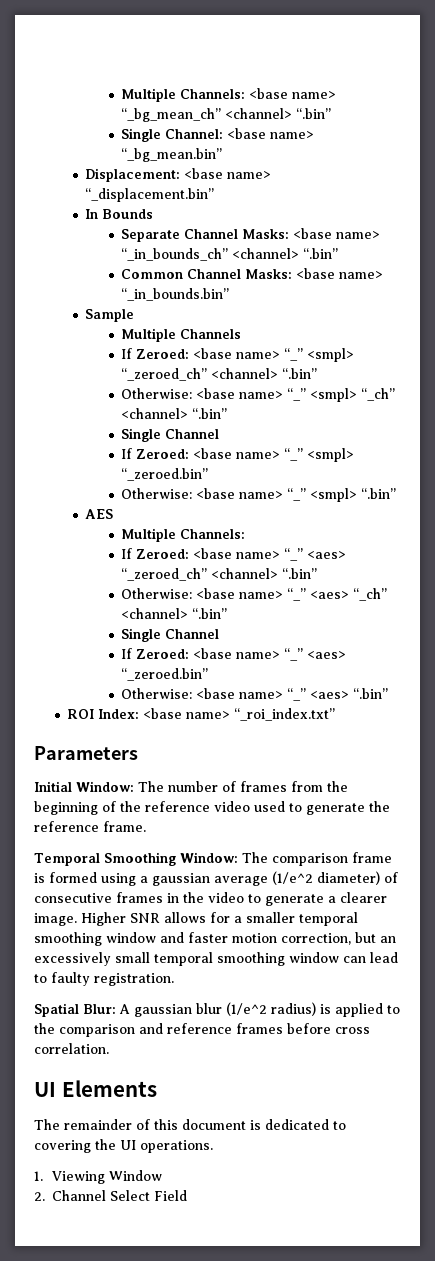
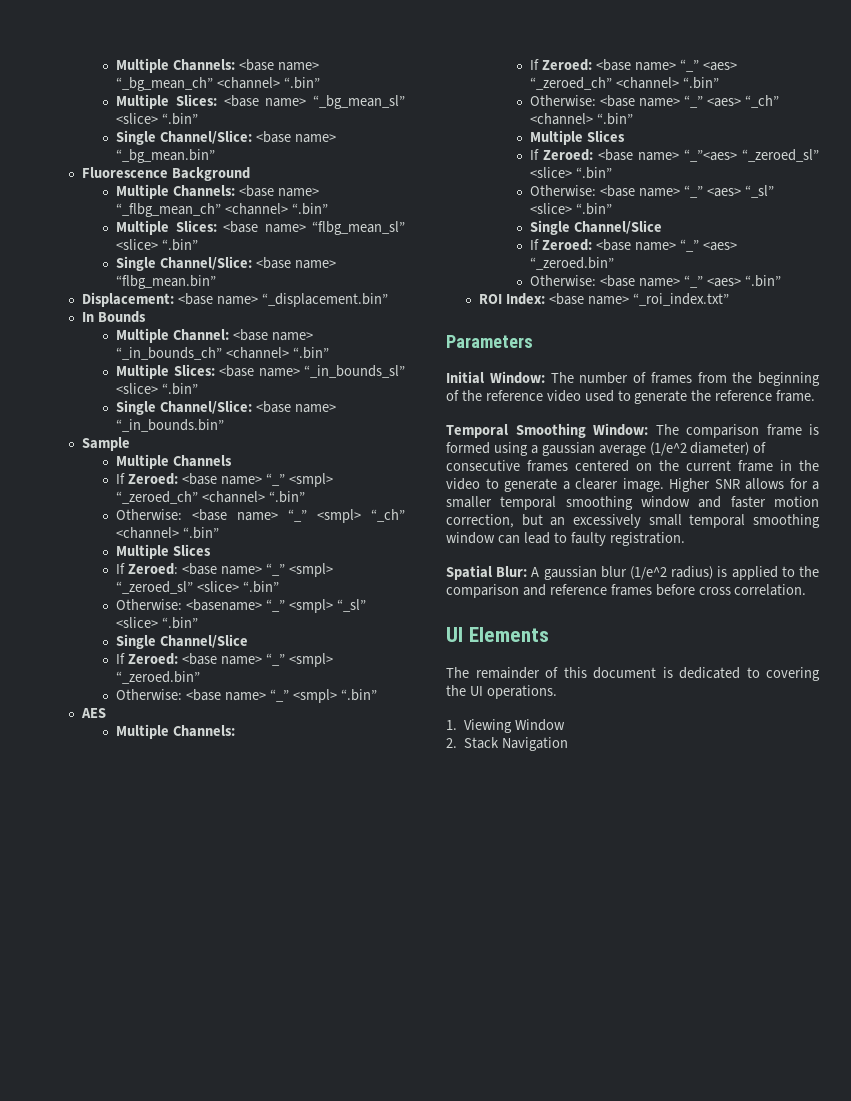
[121,128,224,142] // Single Channel: -> [116,94,405,109] [116,113,199,125] [116,130,253,145] // Multiple Slices: <base name> “_bg_mean_sl” <slice> “.bin” // Single Channel/Slice:
(223, 155) none -> [82,167,250,181] [116,184,319,199] [116,203,329,217] [116,220,405,235] [116,239,199,251] [116,256,336,271] [116,275,217,289] // Fluorescence Background // Multiple Channels: <base name> “_flbg_mean_ch” <channel> “.bin” // Multiple Slices: <base name> “flbg_mean_sl” <slice> “.bin” // Single Channel/Slice: <base name> “flbg_mean.bin”
[121,229,290,242] Separate Channel Masks: -> [116,328,230,343] Multiple Channel:
[121,269,293,279] Common Channel Masks: -> [116,364,405,379] [116,383,199,395] [116,400,253,415] Multiple Slices: <base name> “_in_bounds_sl” <slice> “.bin” // Single Channel/Slice:
[121,428,220,442] // Single Channel -> [116,544,212,559] [116,563,333,577] [116,581,280,594] [116,599,366,613] [116,617,199,629] [116,634,249,649] // Multiple Slices // If Zeroed: <base name> “_” <smpl> “_zeroed_sl” <slice> “.bin” // Otherwise: <basename> “_” <smpl> “_sl” <slice> “.bin” // Single Channel/Slice
[121,628,220,642] // Single Channel -> [530,130,626,145] [530,149,819,162] [530,167,613,179] [530,185,774,198] [530,203,613,215] [530,220,663,235] // Multiple Slices // If Zeroed: <base name> “_”<aes> “_zeroed_sl” <slice> “.bin” // Otherwise: <base name> “_” <aes> “_sl” <slice> “.bin” // Single Channel/Slice
(163, 897) none -> [575,460,773,472] centered on the current frame
[52,1190,187,1201] Channel Select Field -> [464,737,569,751] Stack Navigation

